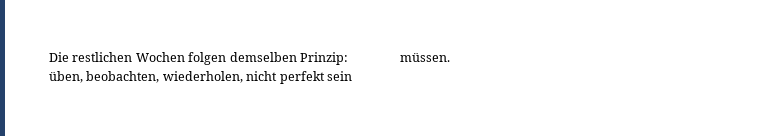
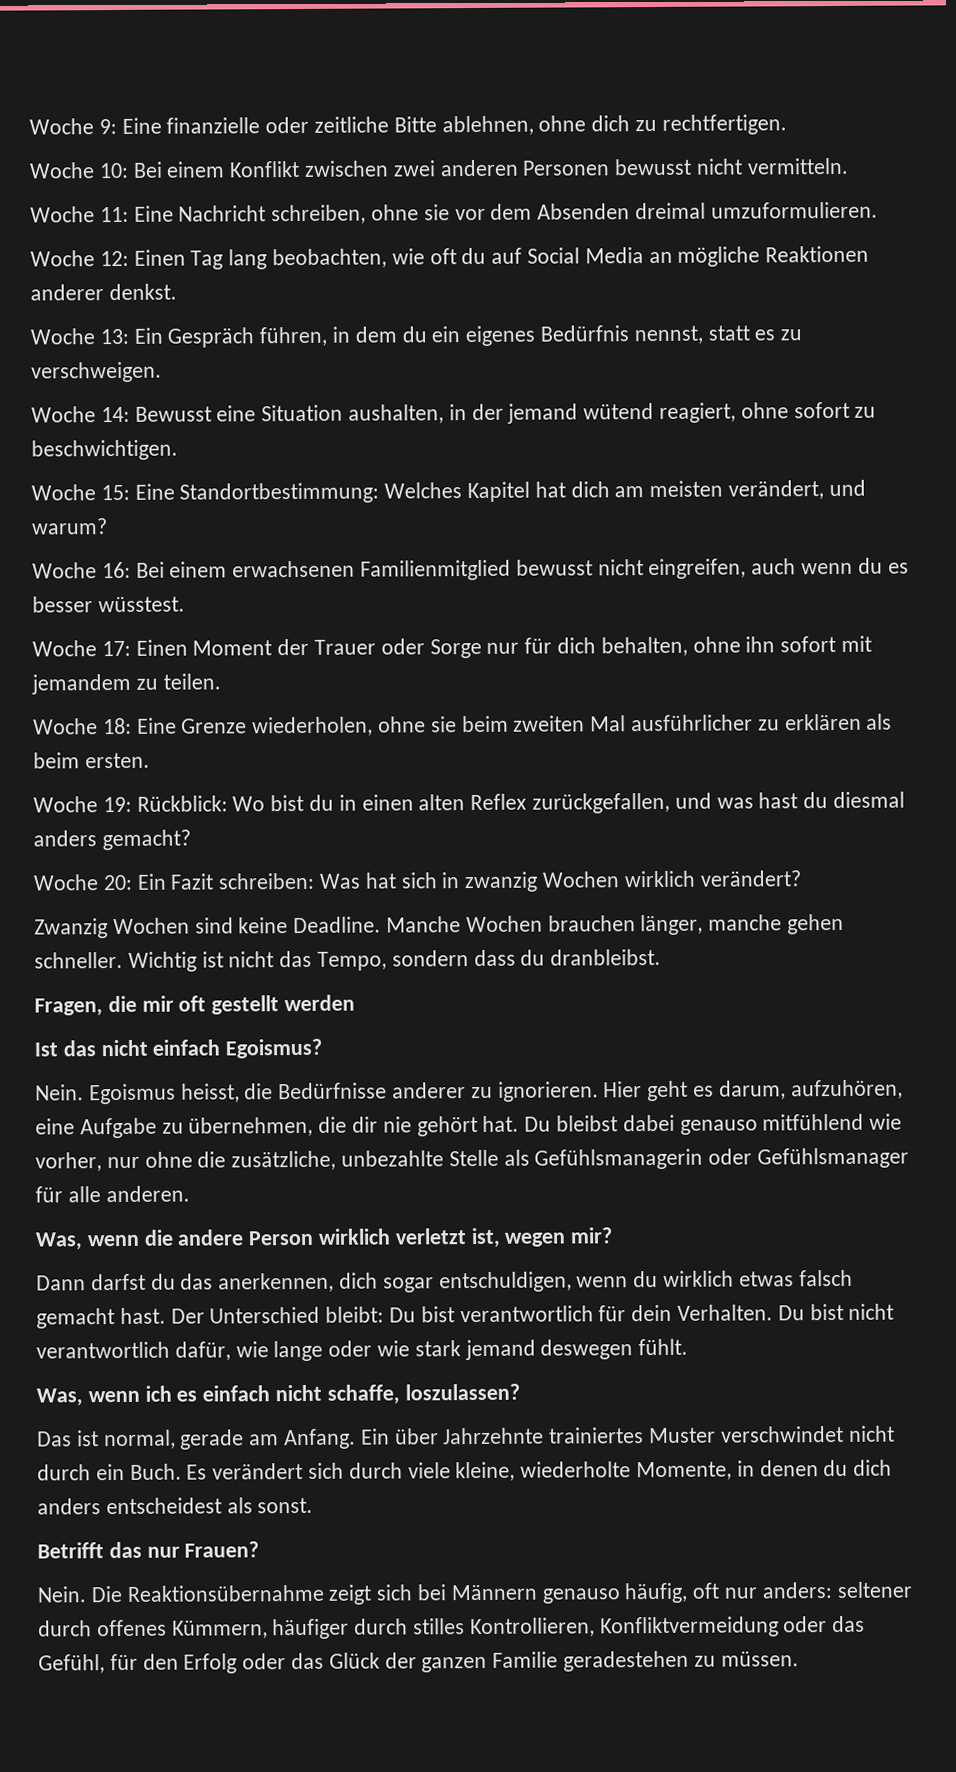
[49,52,348,65] [49,71,352,84] Die restlichen Wochen folgen demselben Prinzip: üben, beobachten, wiederholen, nicht perfekt sein -> [29,114,787,136] [29,157,849,179] [30,201,878,225] [30,245,870,270] [30,283,177,301] [30,325,803,348] [31,361,162,383] [31,401,877,424] [31,439,178,461] [31,479,866,504] [31,518,108,535] [32,557,909,581] [32,596,185,613] [32,635,873,659] [31,673,221,695] [33,713,893,737] [33,752,150,769] [33,791,906,814] [33,829,191,851] [33,870,802,893] [34,913,845,939] [34,948,662,972] [34,994,356,1017] [34,1038,323,1059] [35,1079,903,1105] [35,1113,903,1139] [35,1147,910,1172] [35,1185,190,1203] [35,1227,613,1251] [36,1269,853,1293] [36,1303,895,1329] [36,1338,689,1362] [36,1383,520,1407] [37,1425,895,1450] [37,1459,893,1482] [37,1497,314,1515] [37,1541,260,1559] [37,1581,912,1605] [38,1615,866,1640] [38,1650,716,1674] Woche 9: Eine finanzielle oder zeitliche Bitte ablehnen, ohne dich zu rechtfertigen. // Woche 10: Bei einem Konflikt zwischen zwei anderen Personen bewusst nicht vermitteln. // Woche 11: Eine Nachricht schreiben, ohne sie vor dem Absenden dreimal umzuformulieren. // Woche 12: Einen Tag lang beobachten, wie oft du auf Social Media an mögliche Reaktionen anderer denkst. // Woche 13: Ein Gespräch führen, in dem du ein eigenes Bedürfnis nennst, statt es zu verschweigen. // Woche 14: Bewusst eine Situation aushalten, in der jemand wütend reagiert, ohne sofort zu beschwichtigen. // Woche 15: Eine Standortbestimmung: Welches Kapitel hat dich am meisten verändert, und warum? // Woche 16: Bei einem erwachsenen Familienmitglied bewusst nicht eingreifen, auch wenn du es besser wüsstest. // Woche 17: Einen Moment der Trauer oder Sorge nur für dich behalten, ohne ihn sofort mit jemandem zu teilen. // Woche 18: Eine Grenze wiederholen, ohne sie beim zweiten Mal ausführlicher zu erklären als beim ersten. // Woche 19: Rückblick: Wo bist du in einen alten Reflex zurückgefallen, und was hast du diesmal anders gemacht? // Woche 20: Ein Fazit schreiben: Was hat sich in zwanzig Wochen wirklich verändert? // Zwanzig Wochen sind keine Deadline. Manche Wochen brauchen länger, manche gehen schneller. Wichtig ist nicht das Tempo, sondern dass du dranbleibst. // Fragen, die mir oft gestellt werden // Ist das nicht einfach Egoismus? // Nein. Egoismus heisst, die Bedürfnisse anderer zu ignorieren. Hier geht es darum, aufzuhören, eine Aufgabe zu übernehmen, die dir nie gehört hat. Du bleibst dabei genauso mitfühlend wie vorher, nur ohne die zusätzliche, unbezahlte Stelle als Gefühlsmanagerin oder Gefühlsmanager für alle anderen. // Was, wenn die andere Person wirklich verletzt ist, wegen mir? // Dann darfst du das anerkennen, dich sogar entschuldigen, wenn du wirklich etwas falsch gemacht hast. Der Unterschied bleibt: Du bist verantwortlich für dein Verhalten. Du bist nicht verantwortlich dafür, wie lange oder wie stark jemand deswegen fühlt. // Was, wenn ich es einfach nicht schaffe, loszulassen? // Das ist normal, gerade am Anfang. Ein über Jahrzehnte trainiertes Muster verschwindet nicht durch ein Buch. Es verändert sich durch viele kleine, wiederholte Momente, in denen du dich anders entscheidest als sonst. // Betrifft das nur Frauen? // Nein. Die Reaktionsübernahme zeigt sich bei Männern genauso häufig, oft nur anders: seltener durch offenes Kümmern, häufiger durch stilles Kontrollieren, Konfliktvermeidung oder das Gefühl, für den Erfolg oder das Glück der ganzen Familie geradestehen zu

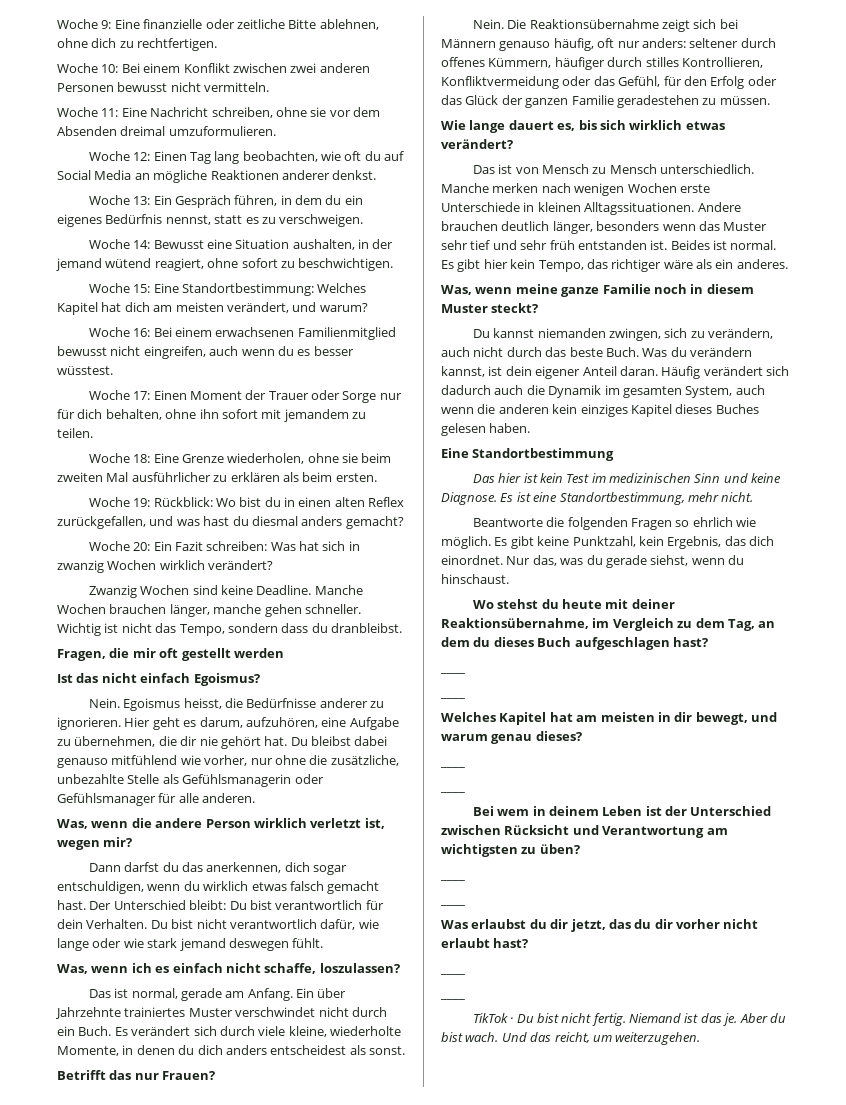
(799, 1659) none -> [441,120,725,133] [441,139,513,149] [472,164,754,174] [441,183,710,196] [441,202,741,215] [441,221,768,234] [441,240,777,250] [441,259,788,272] [441,284,754,297] [441,303,539,313] [472,328,773,341] [441,347,752,357] [441,366,789,379] [441,385,765,398] [441,404,759,417] [441,423,531,436] [441,448,615,461] [472,473,782,483] [441,492,754,505] [472,517,756,530] [441,536,774,549] [441,555,744,568] [441,574,509,584] [472,599,675,609] [441,618,776,631] [441,637,708,650] [440,672,465,674] [440,697,465,699] [441,712,777,725] [441,731,582,744] [440,766,465,768] [440,791,465,793] [472,806,772,816] [441,825,728,838] [441,844,580,857] [440,879,465,881] [440,904,465,906] [441,919,759,932] [441,938,529,948] [440,973,465,975] [440,998,465,1000] [472,1013,786,1026] [441,1032,701,1045] // Wie lange dauert es, bis sich wirklich etwas verändert? // Das ist von Mensch zu Mensch unterschiedlich. Manche merken nach wenigen Wochen erste Unterschiede in kleinen Alltagssituationen. Andere brauchen deutlich länger, besonders wenn das Muster sehr tief und sehr früh entstanden ist. Beides ist normal. Es gibt hier kein Tempo, das richtiger wäre als ein anderes. // Was, wenn meine ganze Familie noch in diesem Muster steckt? // Du kannst niemanden zwingen, sich zu verändern, auch nicht durch das beste Buch. Was du verändern kannst, ist dein eigener Anteil daran. Häufig verändert sich dadurch auch die Dynamik im gesamten System, auch wenn die anderen kein einziges Kapitel dieses Buches gelesen haben. // Eine Standortbestimmung // Das hier ist kein Test im medizinischen Sinn und keine Diagnose. Es ist eine Standortbestimmung, mehr nicht. // Beantworte die folgenden Fragen so ehrlich wie möglich. Es gibt keine Punktzahl, kein Ergebnis, das dich einordnet. Nur das, was du gerade siehst, wenn du hinschaust. // Wo stehst du heute mit deiner Reaktionsübernahme, im Vergleich zu dem Tag, an dem du dieses Buch aufgeschlagen hast? // ____ // ____ // Welches Kapitel hat am meisten in dir bewegt, und warum genau dieses? // ____ // ____ // Bei wem in deinem Leben ist der Unterschied zwischen Rücksicht und Verantwortung am wichtigsten zu üben? // ____ // ____ // Was erlaubst du dir jetzt, das du dir vorher nicht erlaubt hast? // ____ // ____ // TikTok · Du bist nicht fertig. Niemand ist das je. Aber du bist wach. Und das reicht, um weiterzugehen.

